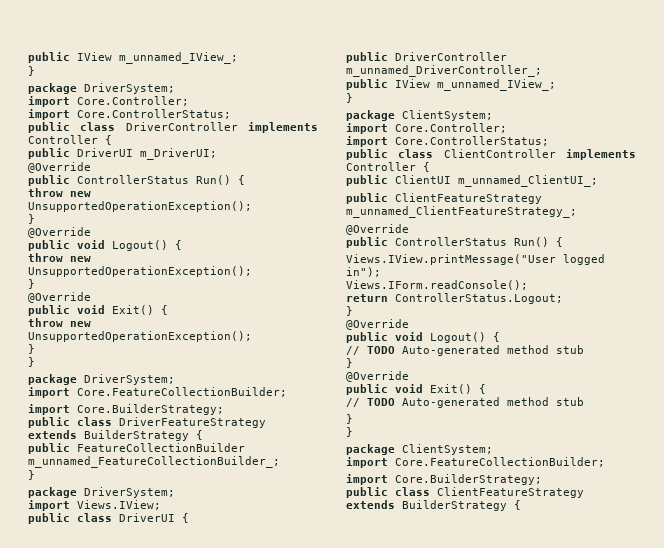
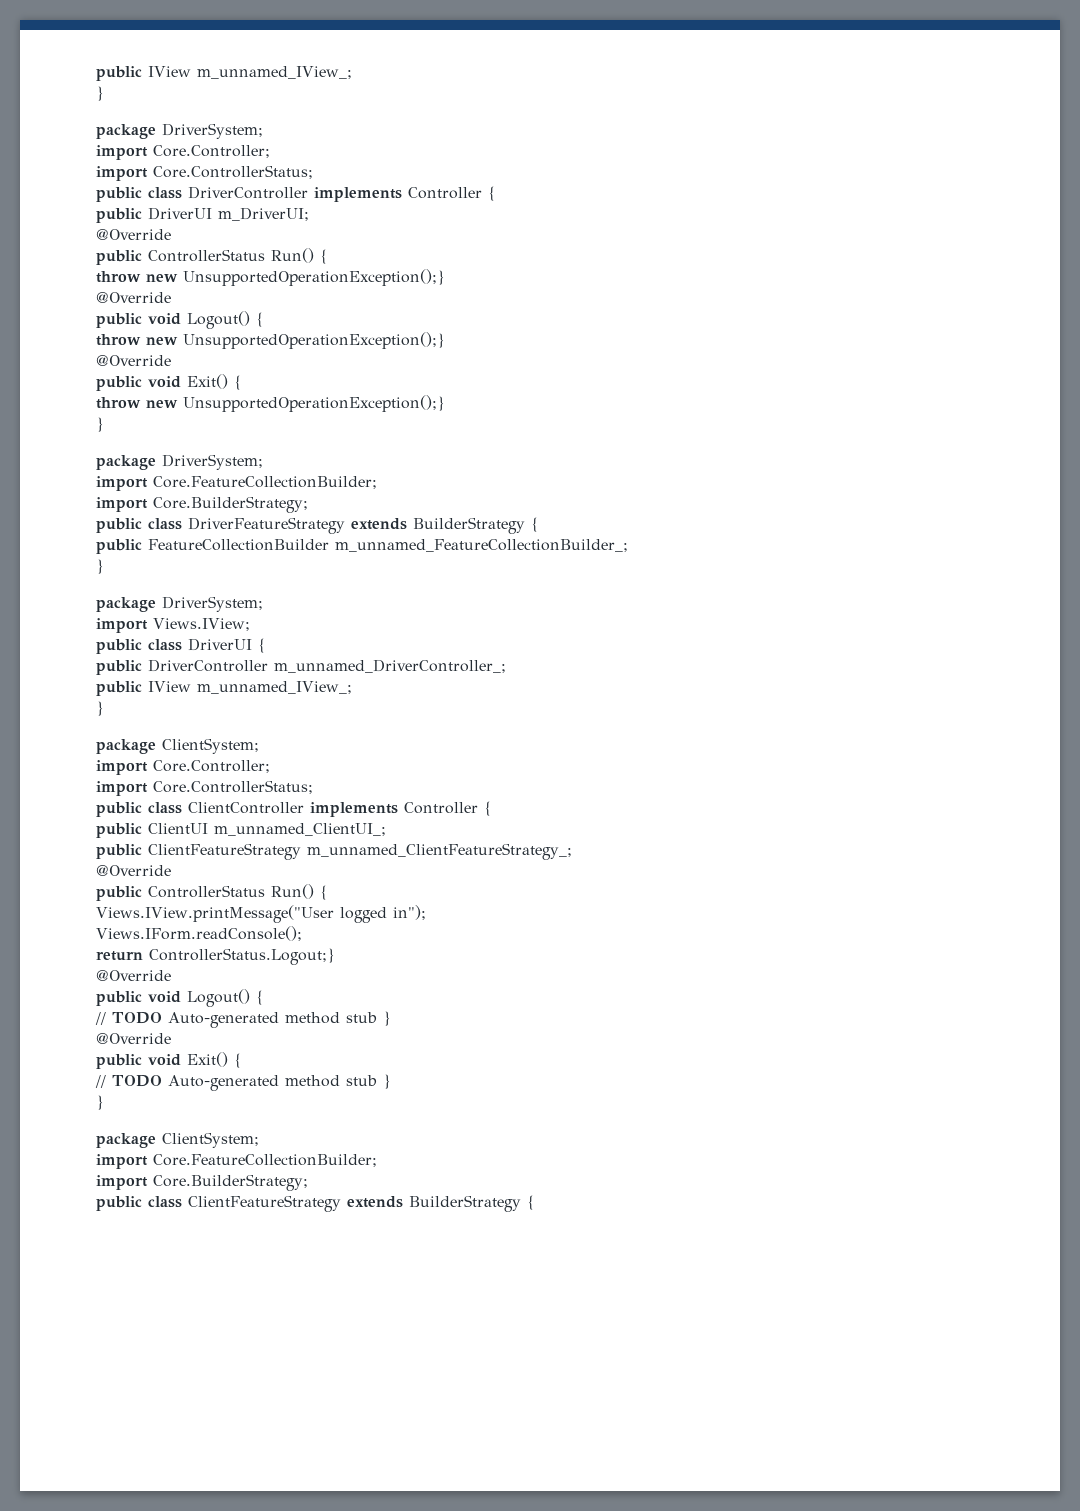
[28,201,252,212] [28,214,35,224] UnsupportedOperationException(); // } -> [183,269,445,286] UnsupportedOperationException();}
[28,266,252,277] [28,279,35,289] UnsupportedOperationException(); // } -> [183,332,445,349] UnsupportedOperationException();}
[28,331,252,342] [28,344,35,354] UnsupportedOperationException(); // } -> [183,395,445,412] UnsupportedOperationException();}
[395,293,563,304] [346,306,353,316] ControllerStatus.Logout; // } -> [149,948,335,965] ControllerStatus.Logout;}
(584, 349) // -> (377, 1017) none
(584, 401) // -> (377, 1080) none

